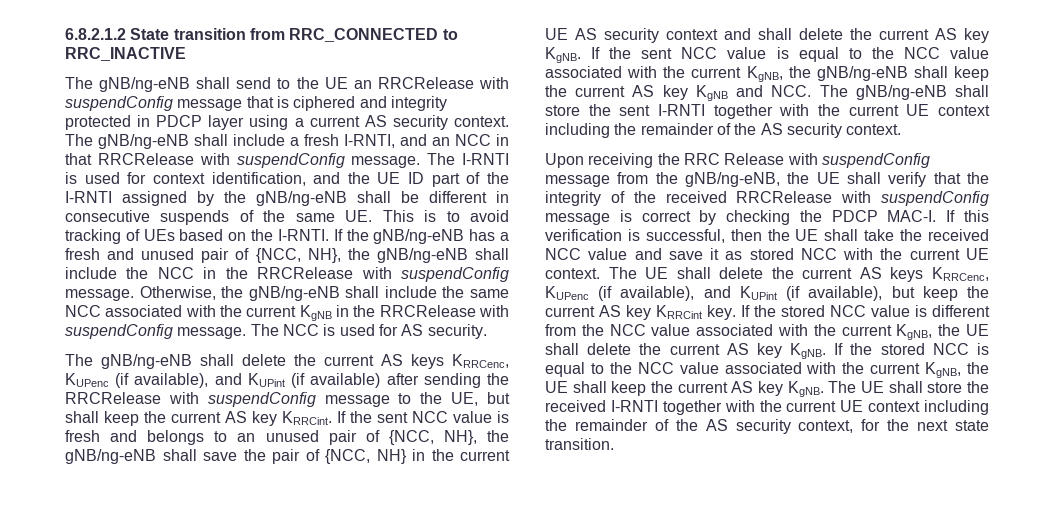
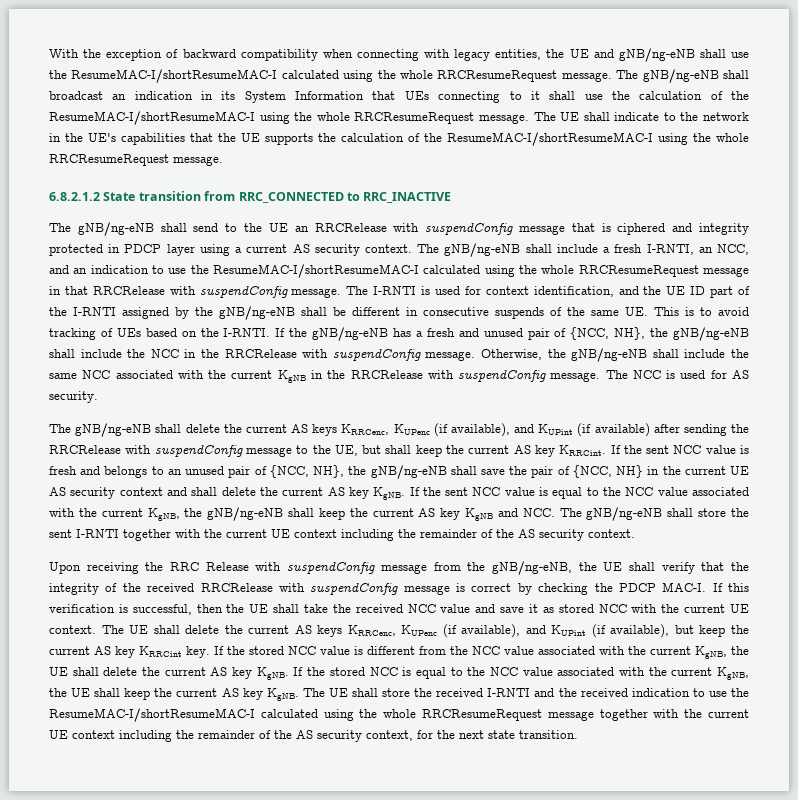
(65, 34) none -> [49,48,749,62] [49,69,749,83] [49,91,750,103] [49,111,750,125] [49,132,749,146] [49,154,223,166] With the exception of backward compatibility when connecting with legacy entities, the UE and gNB/ng-eNB shall use the ResumeMAC-I/shortResumeMAC-I calculated using the whole RRCResumeRequest message. The gNB/ng-eNB shall broadcast an indication in its System Information that UEs connecting to it shall use the calculation of the ResumeMAC-I/shortResumeMAC-I using the whole RRCResumeRequest message. The UE shall indicate to the network in the UE's capabilities that the UE supports the calculation of the ResumeMAC-I/shortResumeMAC-I using the whole RRCResumeRequest message. //
[400,134,491,146] and an NCC -> [698,244,749,255] [49,264,749,278] an NCC, and an indication to use the ResumeMAC-I/shortResumeMAC-I calculated using the whole RRCResumeRequest message
(658, 406) none -> [534,688,749,697] [49,708,594,722] and the received indication to use the ResumeMAC-I/shortResumeMAC-I calculated using the whole RRCResumeRequest message

